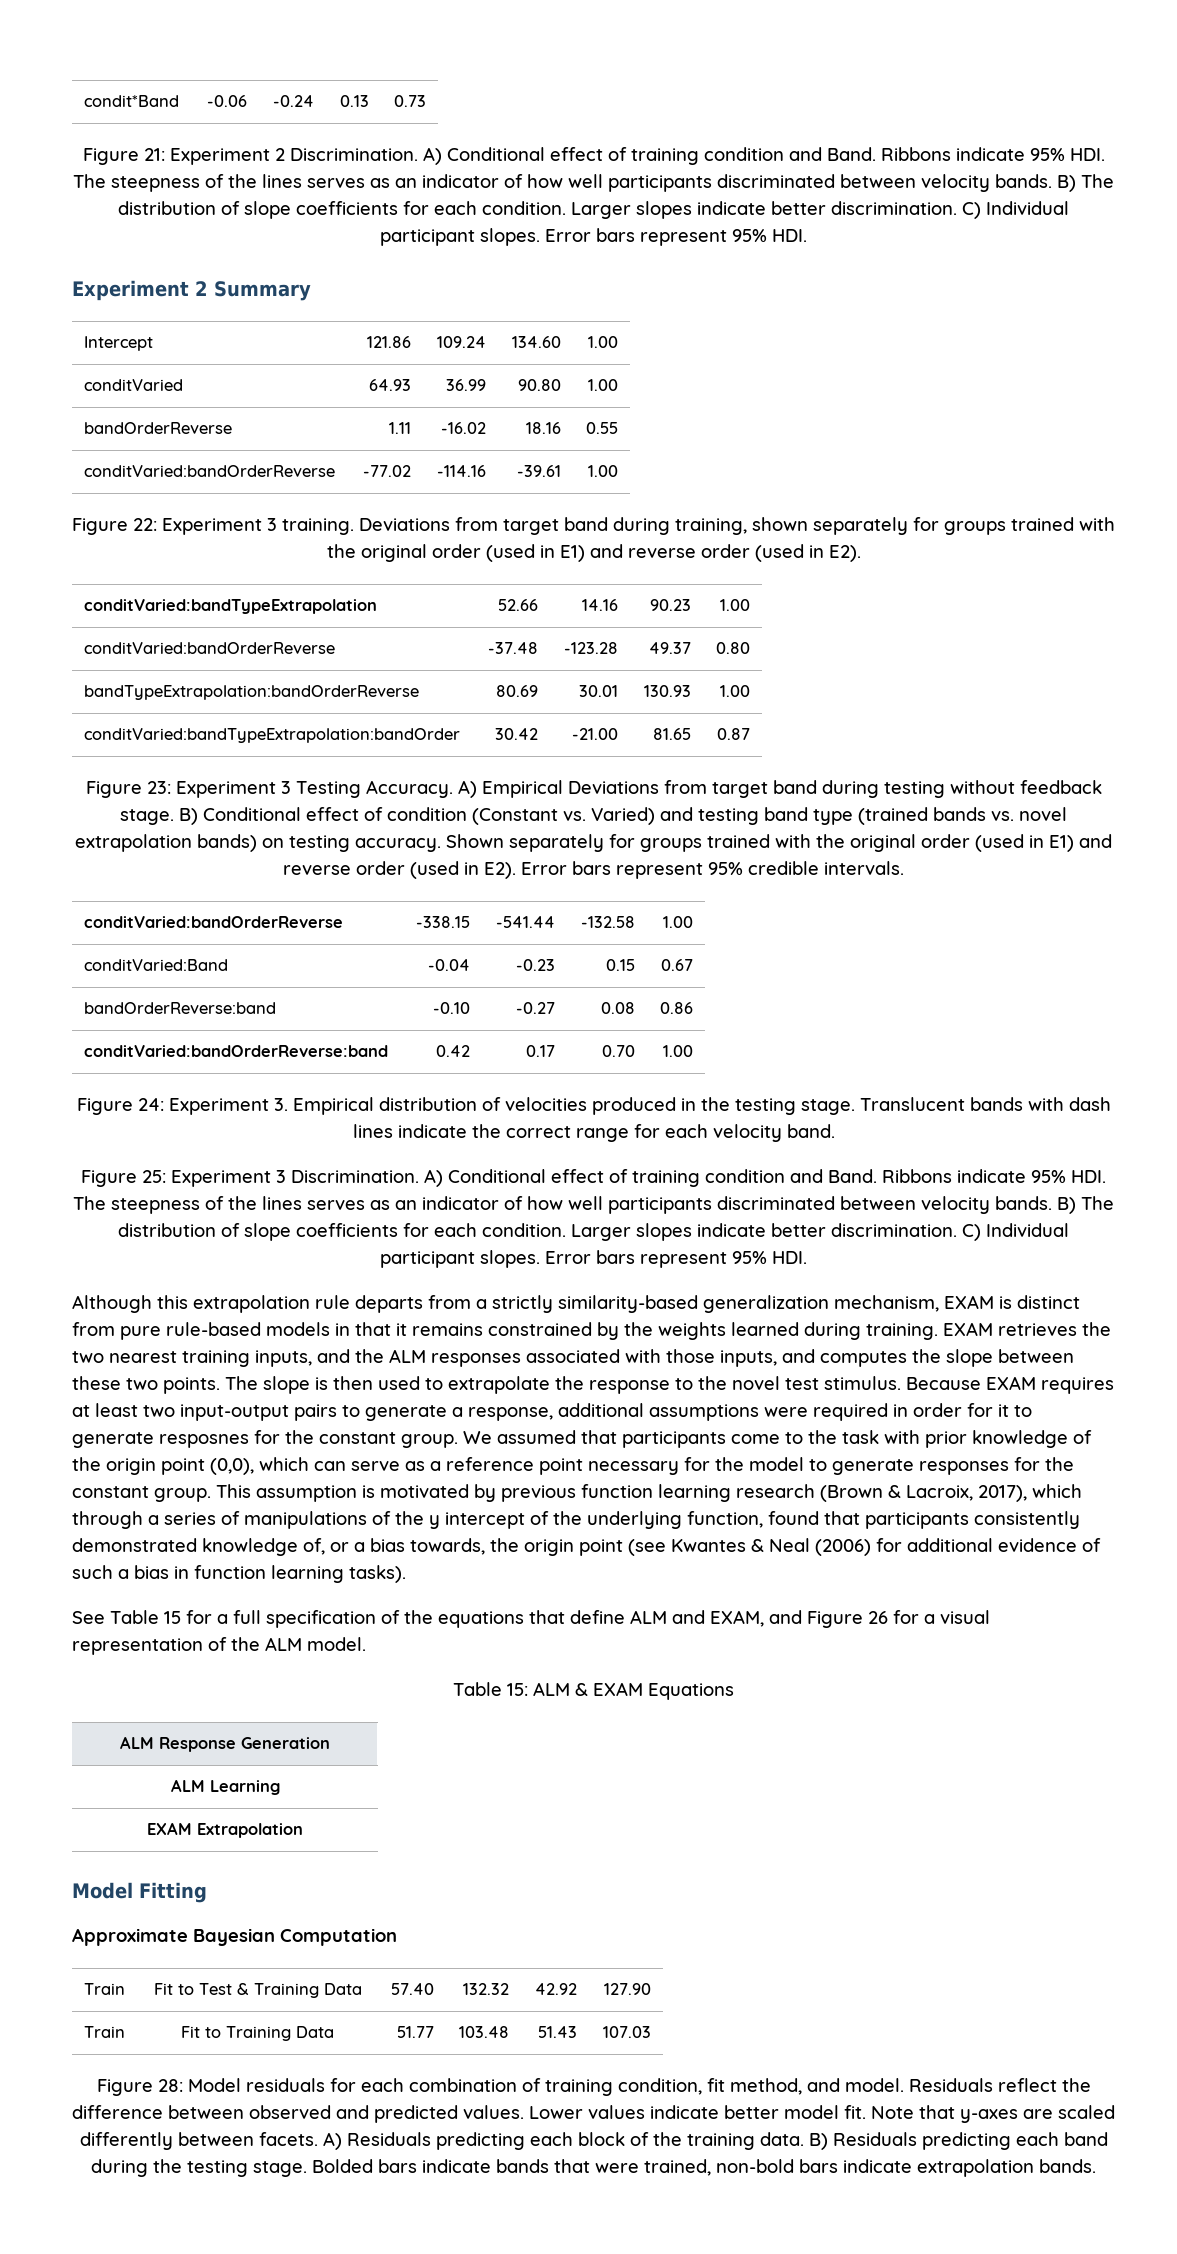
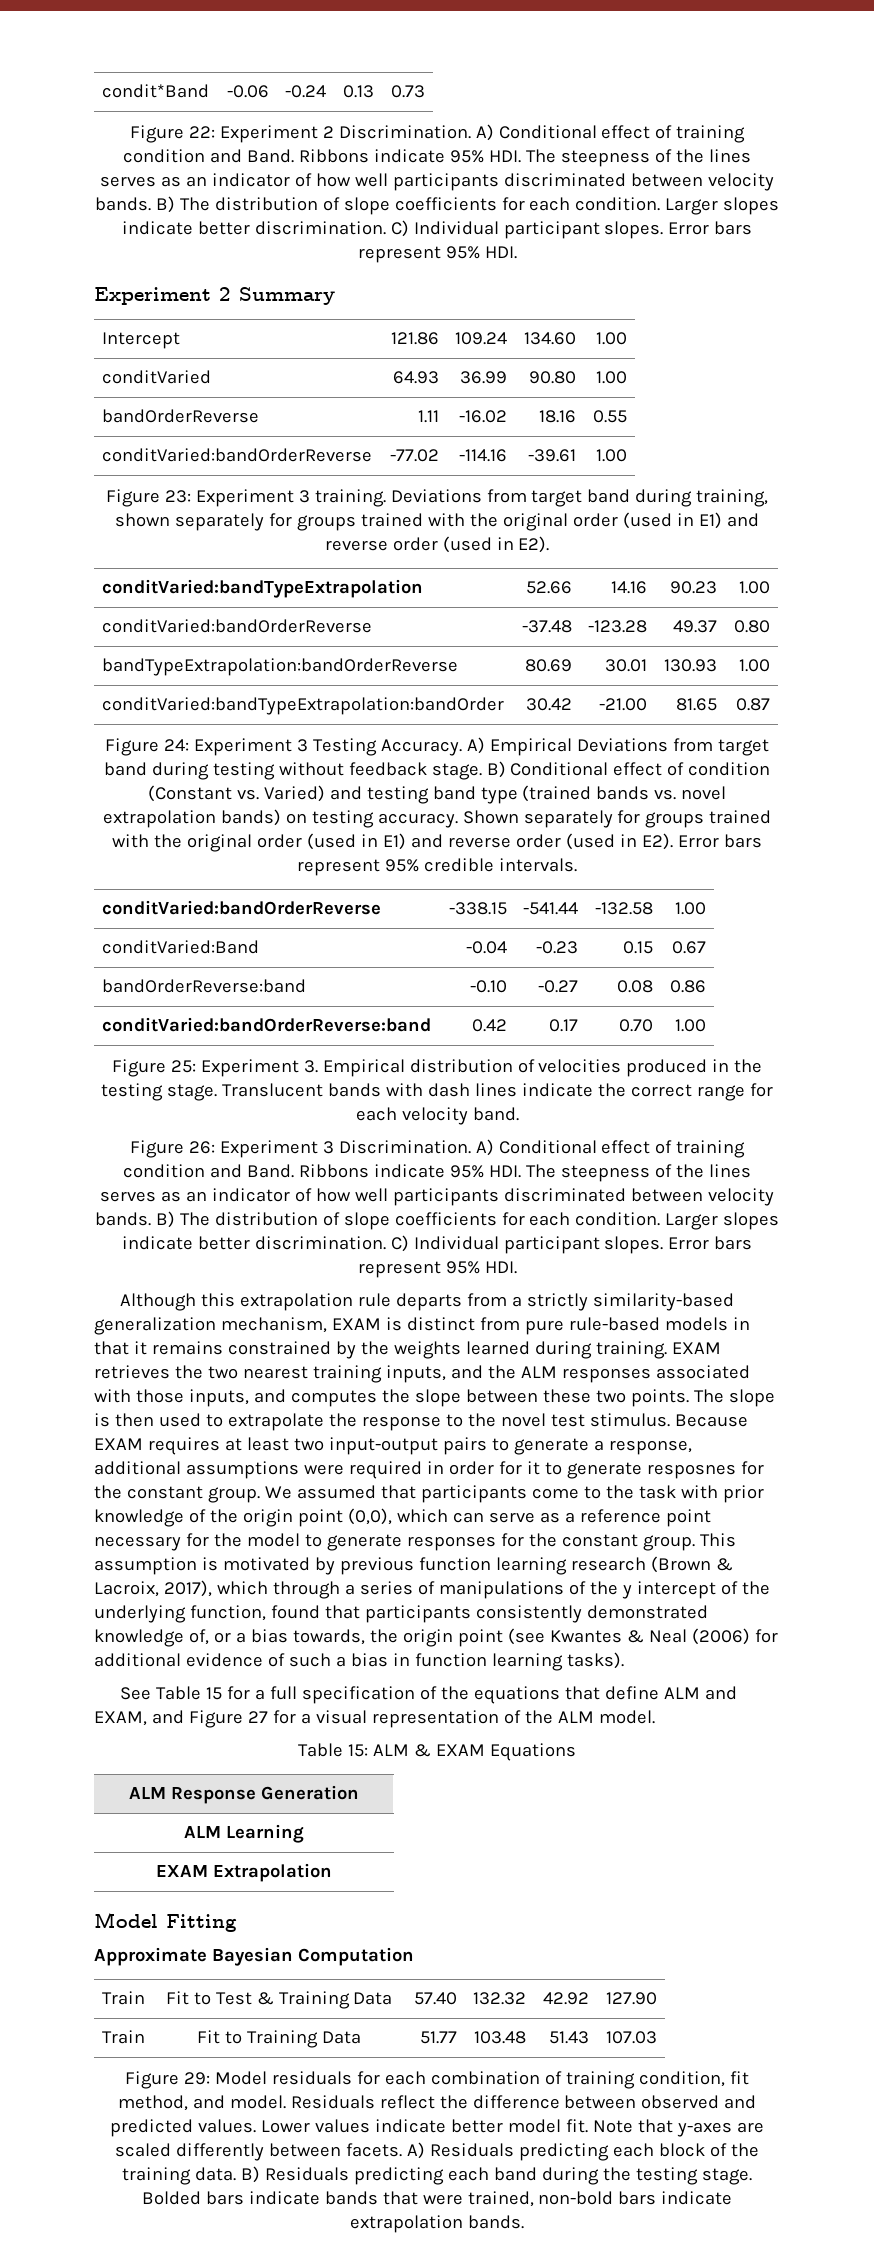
[143,148,165,161] 21: -> [188,126,215,138] 22:
[133,518,157,531] 22: -> [164,490,191,503] 23:
[146,781,171,794] 23: -> [164,739,190,751] 24:
[137,1098,164,1111] 24: -> [170,1060,196,1073] 25:
[142,1170,166,1183] 25: -> [188,1141,215,1154] 26:
[868,1611,888,1624] 26 -> [247,1711,268,1723] 27
[157,2079,183,2092] 28: -> [184,2072,211,2085] 29:

